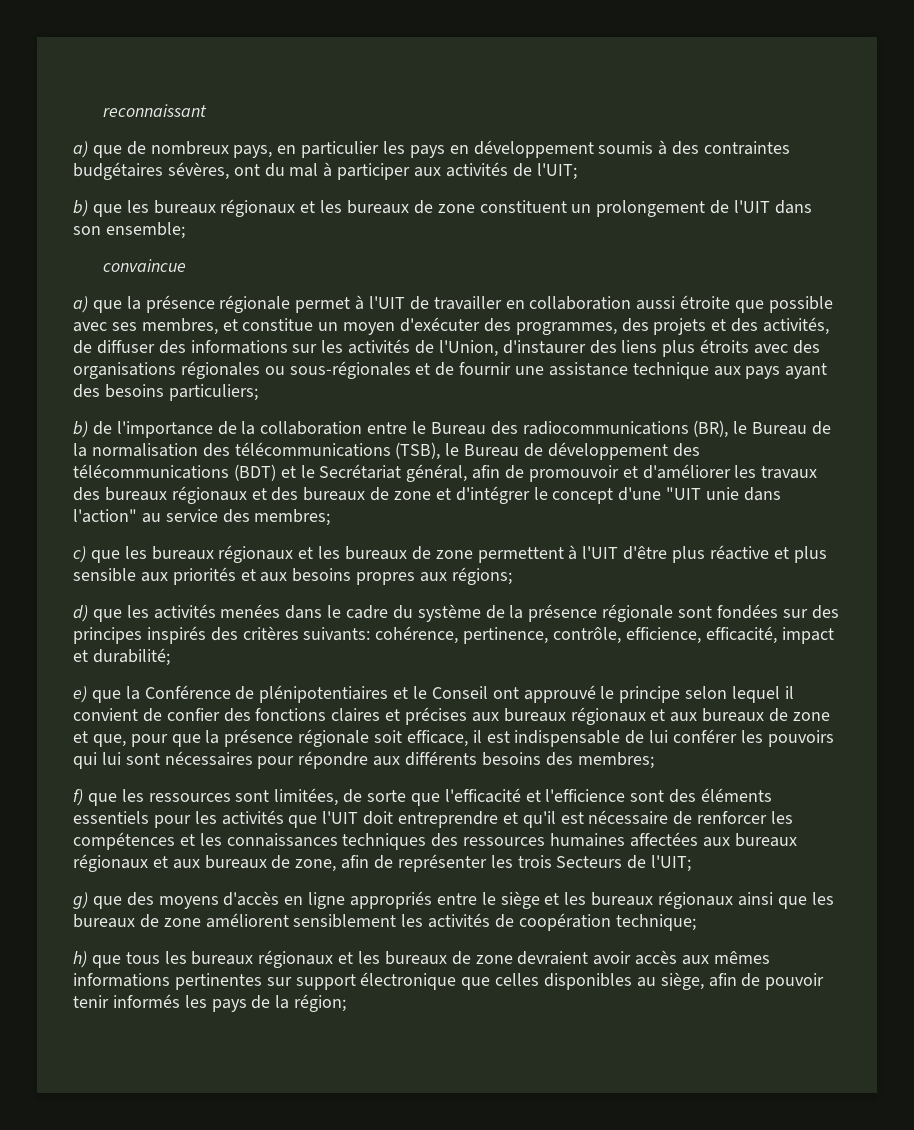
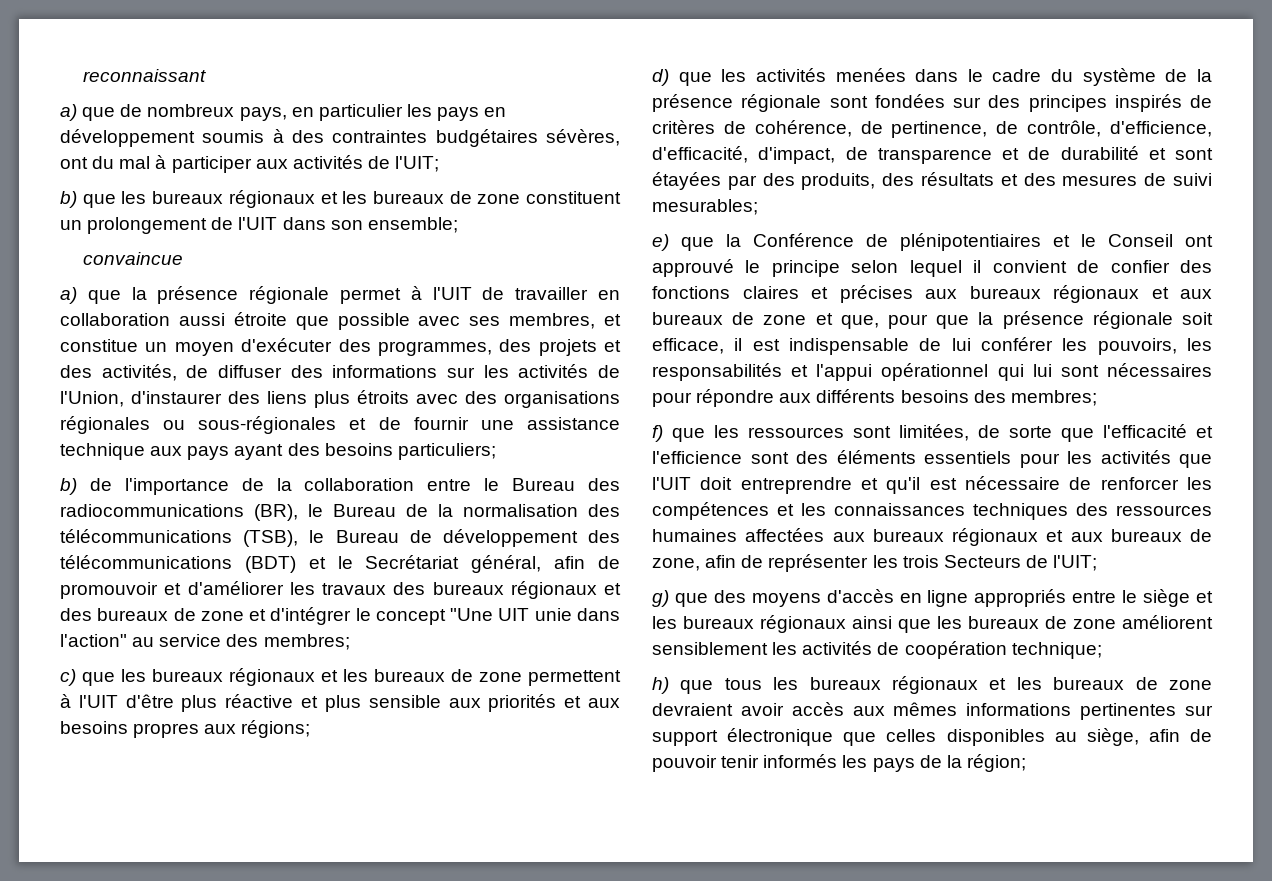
[618,487,702,501] d'une "UIT -> [450,608,530,621] "Une UIT
[210,626,834,644] [73,648,170,666] des critères suivants: cohérence, pertinence, contrôle, efficience, efficacité, impact et durabilité; -> [1190,95,1212,108] [652,120,1212,138] [652,146,1213,164] [652,172,1212,190] [652,199,758,215] de critères de cohérence, de pertinence, de contrôle, d'efficience, d'efficacité, d'impact, de transparence et de durabilité et sont étayées par des produits, des résultats et des mesures de suivi mesurables;
[767,730,834,747] pouvoirs -> [1097,338,1212,355] [652,363,989,381] pouvoirs, les responsabilités et l'appui opérationnel

